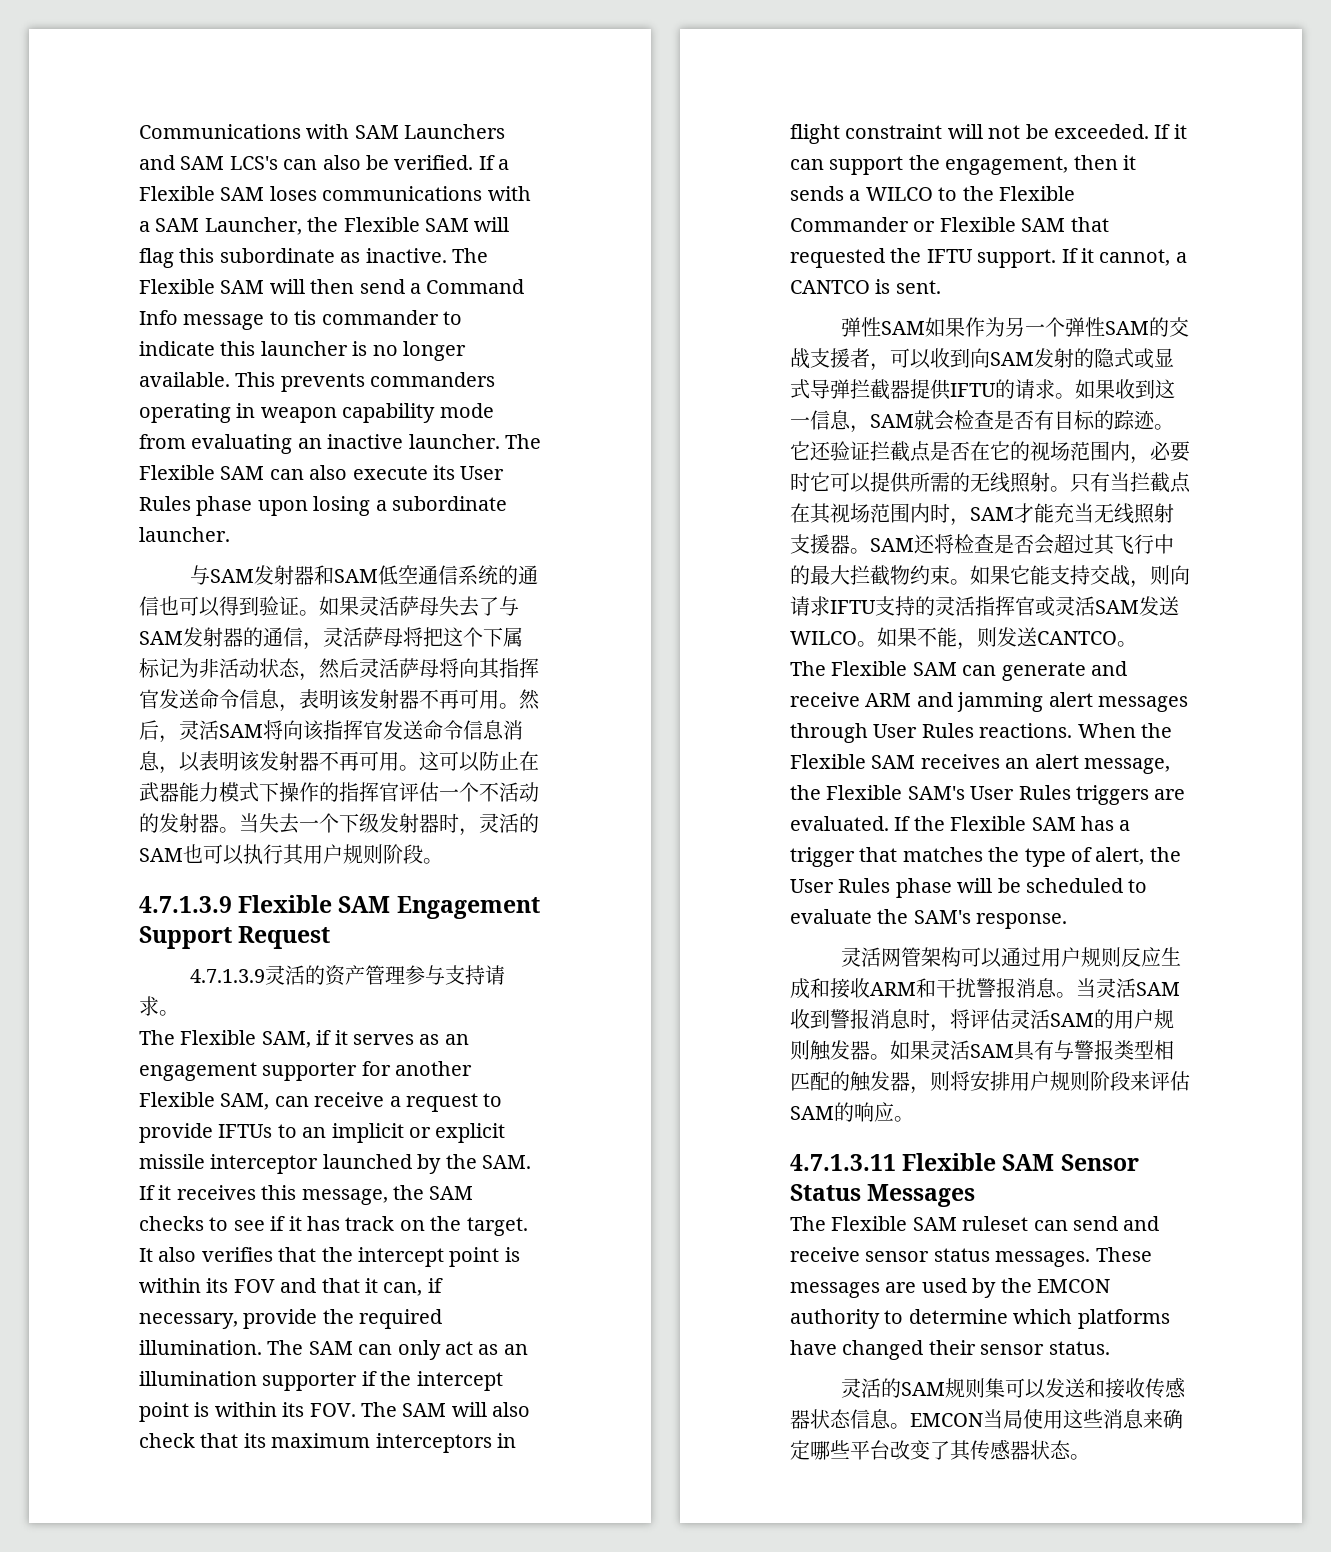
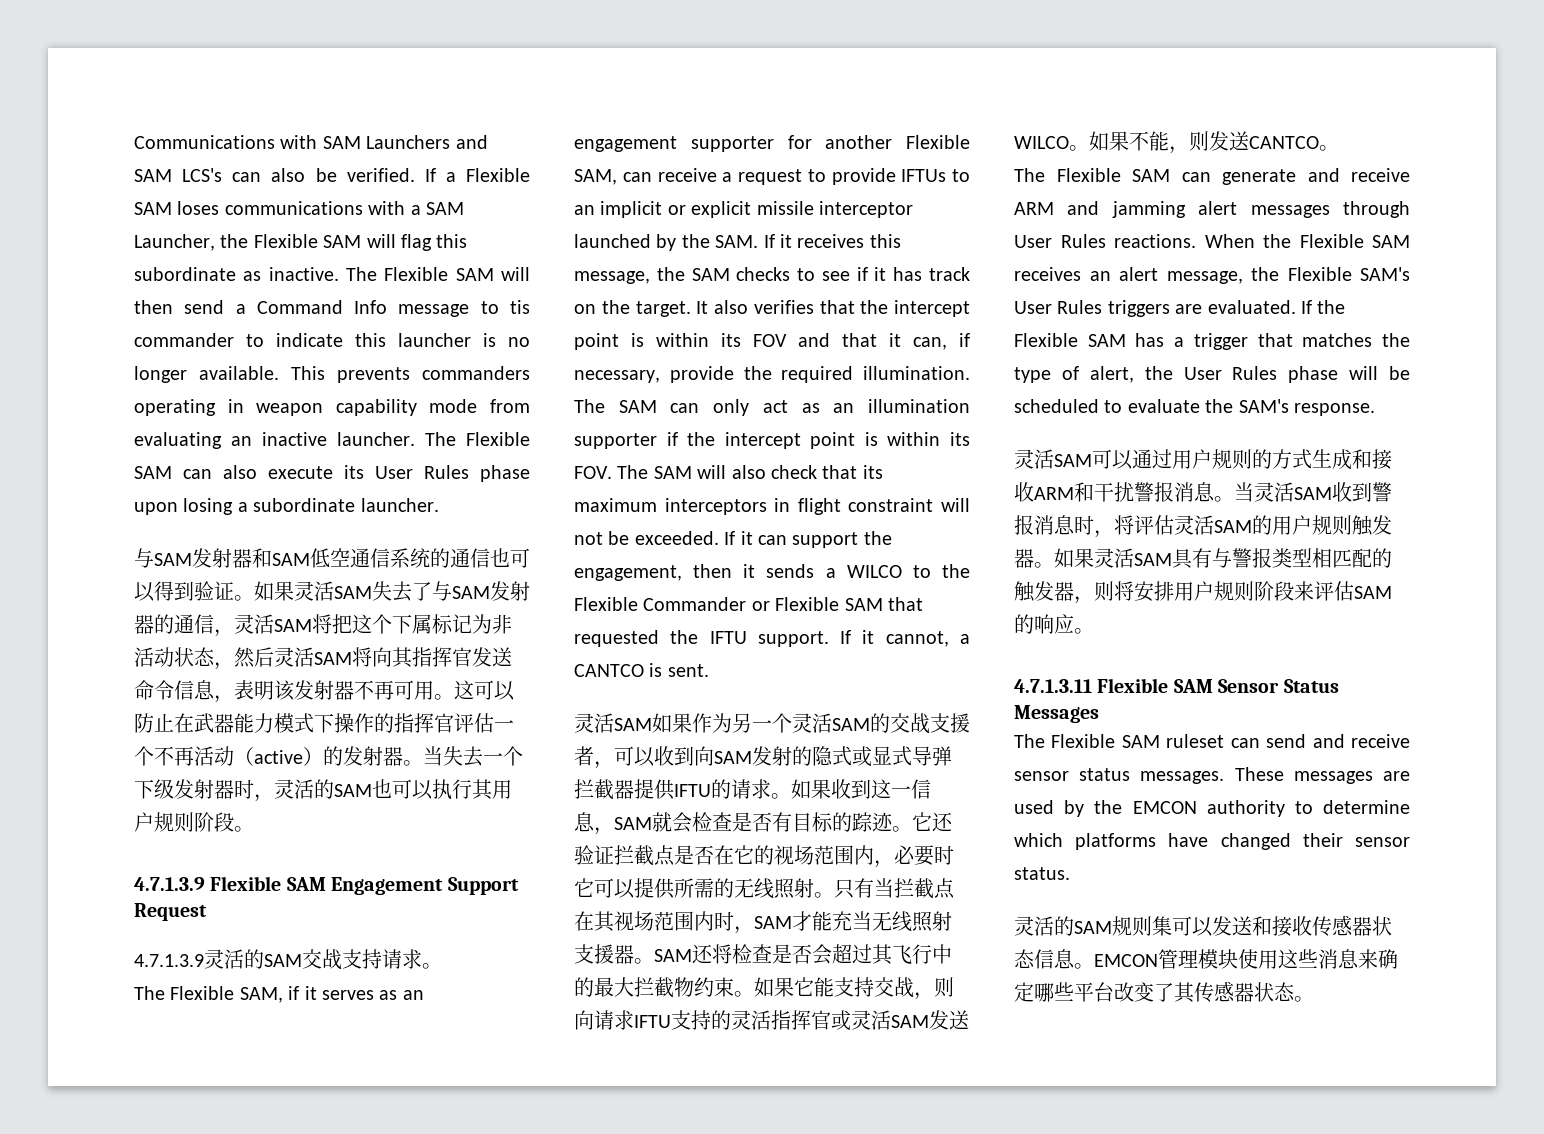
[399,596,439,616] 萨母 -> [334,586,372,599] SAM
[363,627,403,647] 萨母 -> [274,619,312,632] SAM
[399,658,439,678] 萨母 -> [314,652,352,665] SAM
[519,689,540,710] [139,720,523,743] [139,751,419,774] 然后，灵活SAM将向该指挥官发送命令信息消息，以表明该发射器不再可用。 -> (454, 697) none
[499,782,539,802] 活动 -> [174,746,323,766] 再活动（active）
[325,965,446,986] 资产管理参与 -> [264,949,342,970] SAM交战
[841,317,882,337] 弹性 -> [574,713,614,733] 灵活
[1065,317,1106,337] 弹性 -> [792,713,832,733] 灵活
[881,947,962,967] 网管架构 -> [1054,454,1092,467] SAM
[1121,947,1162,967] 反应 -> [1252,449,1312,469] 的方式
[983,1409,1023,1429] 当局 -> [1158,949,1238,969] 管理模块

